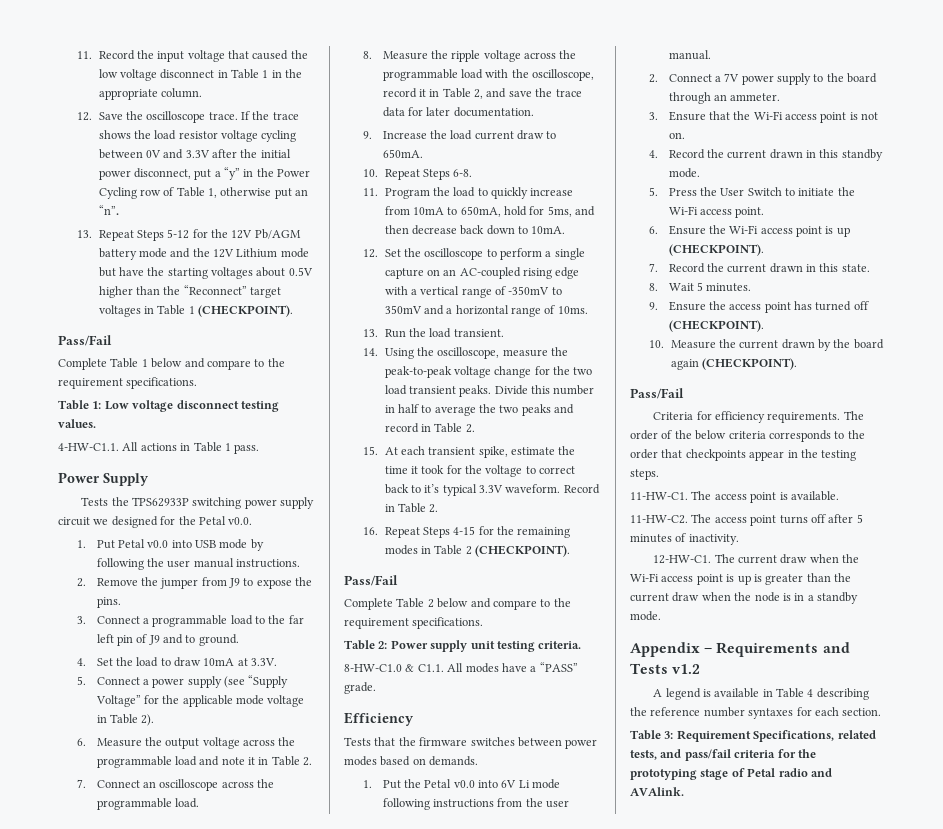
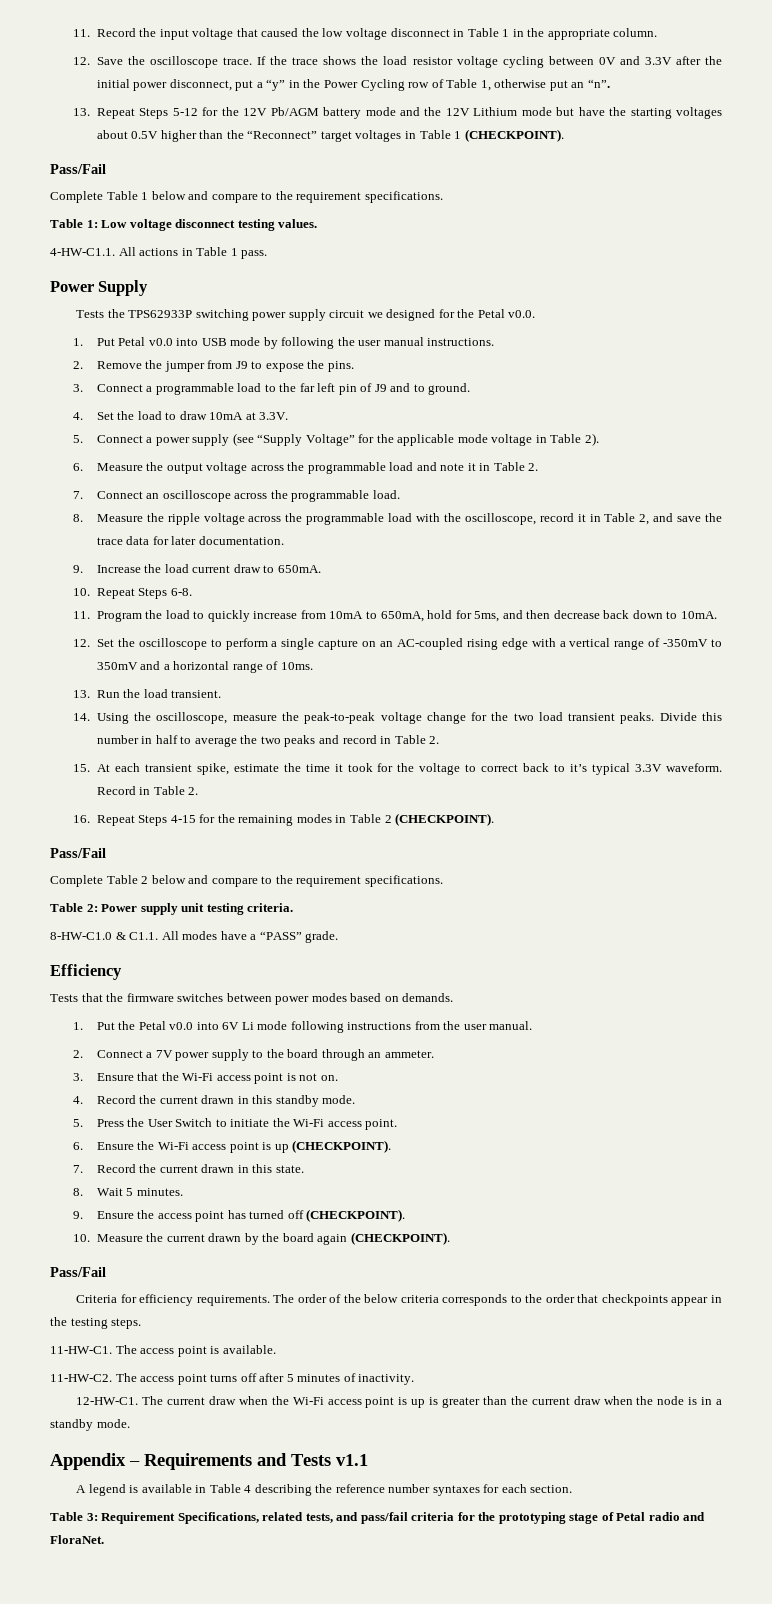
[672,664,701,674] v1.2 -> [336,1454,368,1466] v1.1
[630,787,684,796] AVAlink. -> [50,1535,104,1544] FloraNet.

